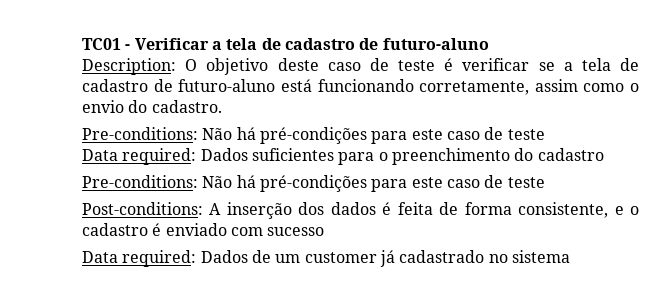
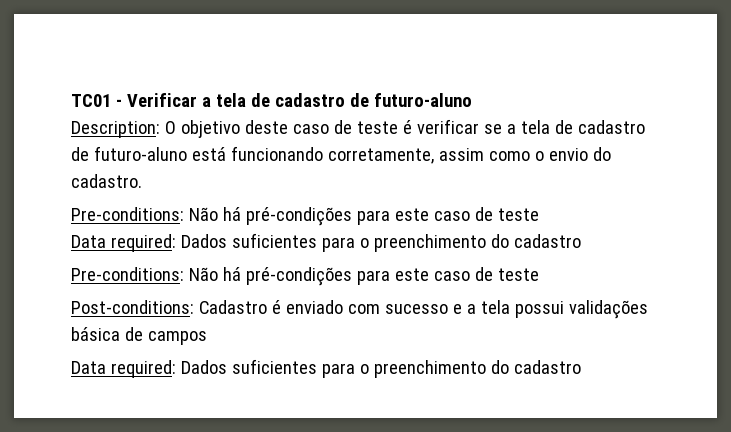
[209,202,639,219] [82,223,325,236] [82,250,570,267] A inserção dos dados é feita de forma consistente, e o cadastro é enviado com sucesso // Data required: Dados de um customer já cadastrado no sistema -> [198,300,648,319] [71,327,207,345] [71,359,581,378] Cadastro é enviado com sucesso e a tela possui validações básica de campos // Data required: Dados suficientes para o preenchimento do cadastro

